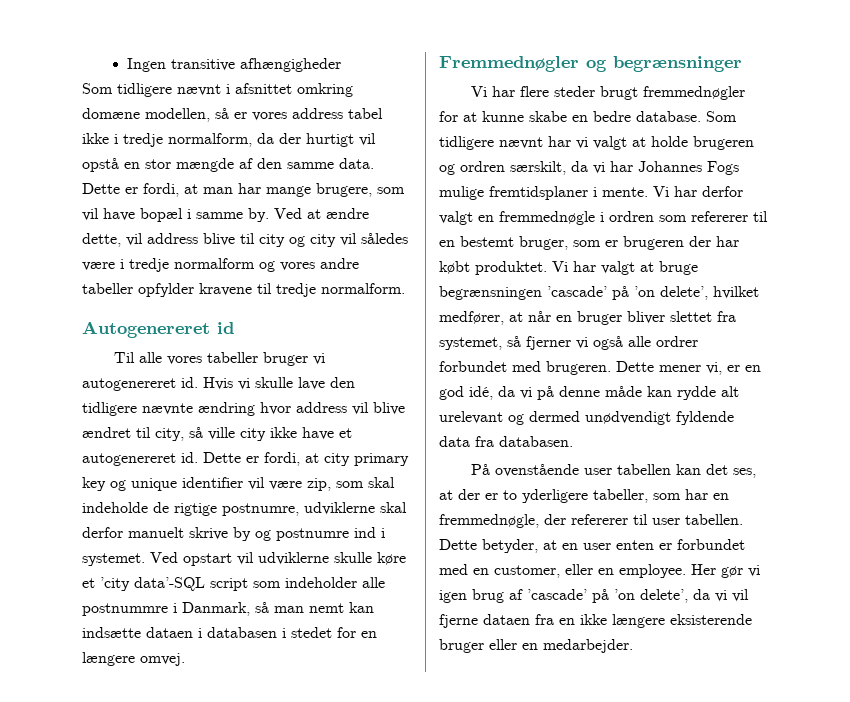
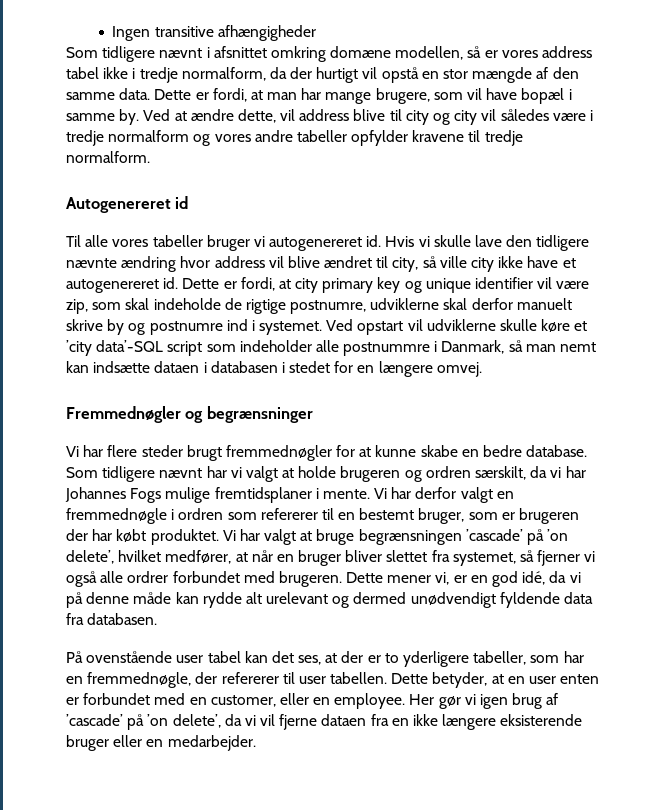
[617,464,672,475] tabellen -> [207,651,241,663] tabel

